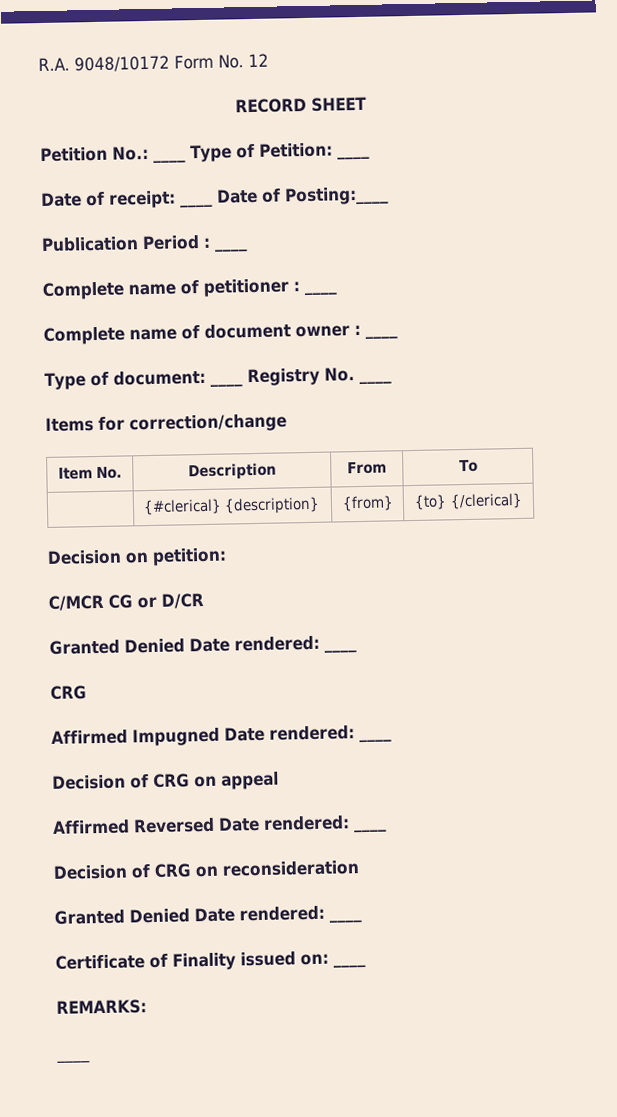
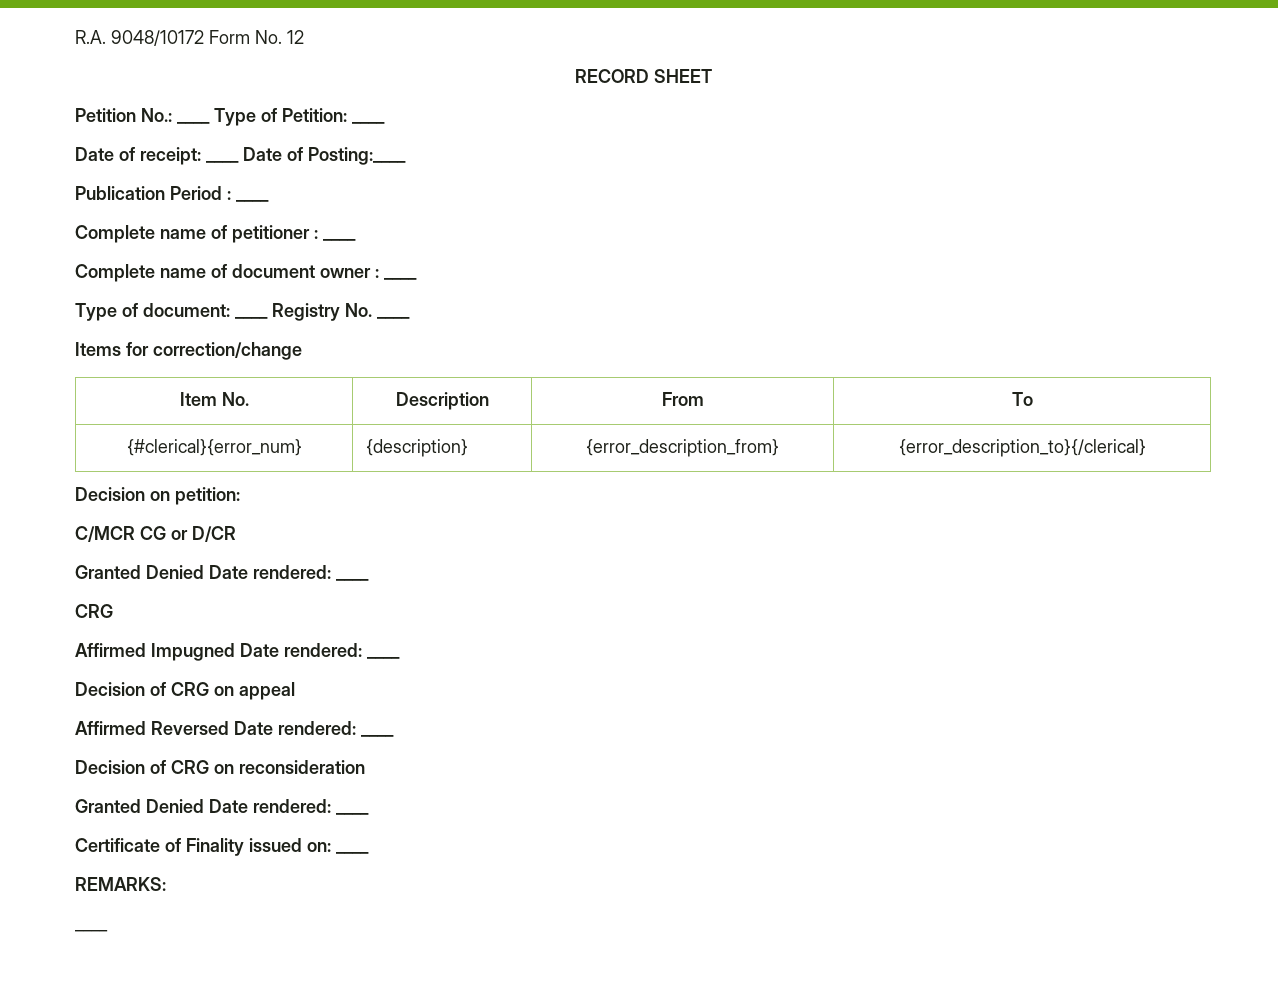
[142,498,222,516] | {#clerical} -> [126,439,302,456] {#clerical}{error_num} |
[341,495,394,512] [414,492,523,510] {from} | {to} {/clerical} -> [586,439,779,457] [898,439,1146,457] {error_description_from} | {error_description_to}{/clerical}

